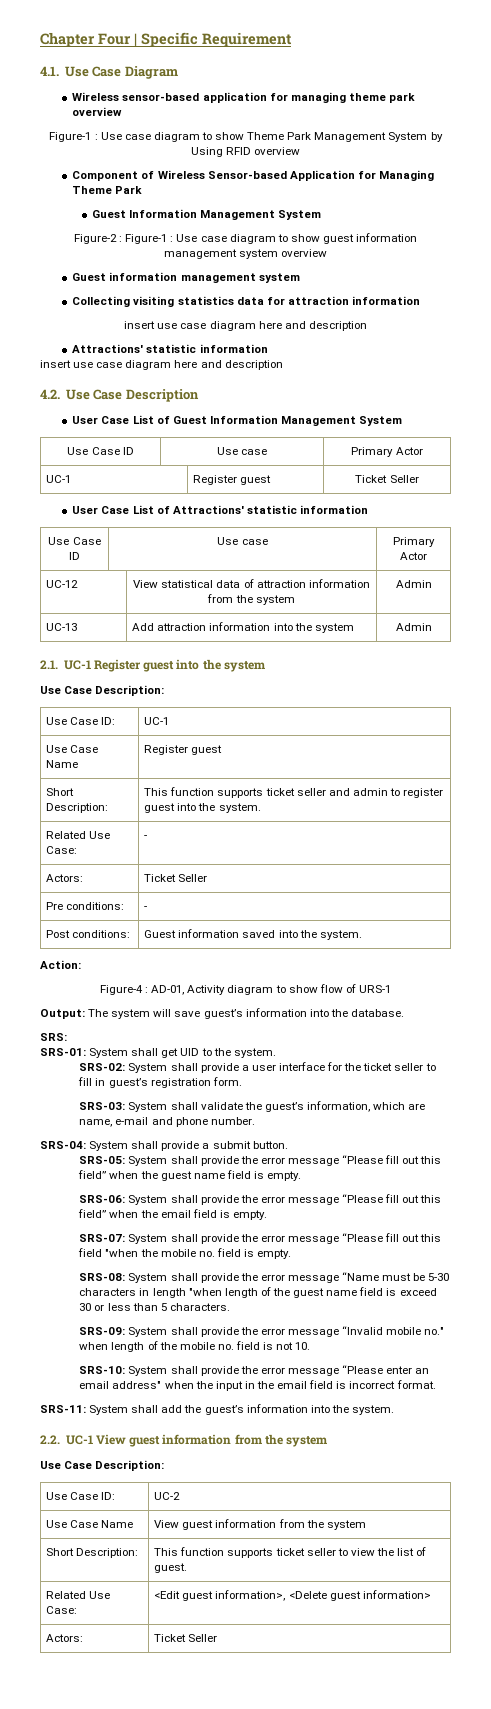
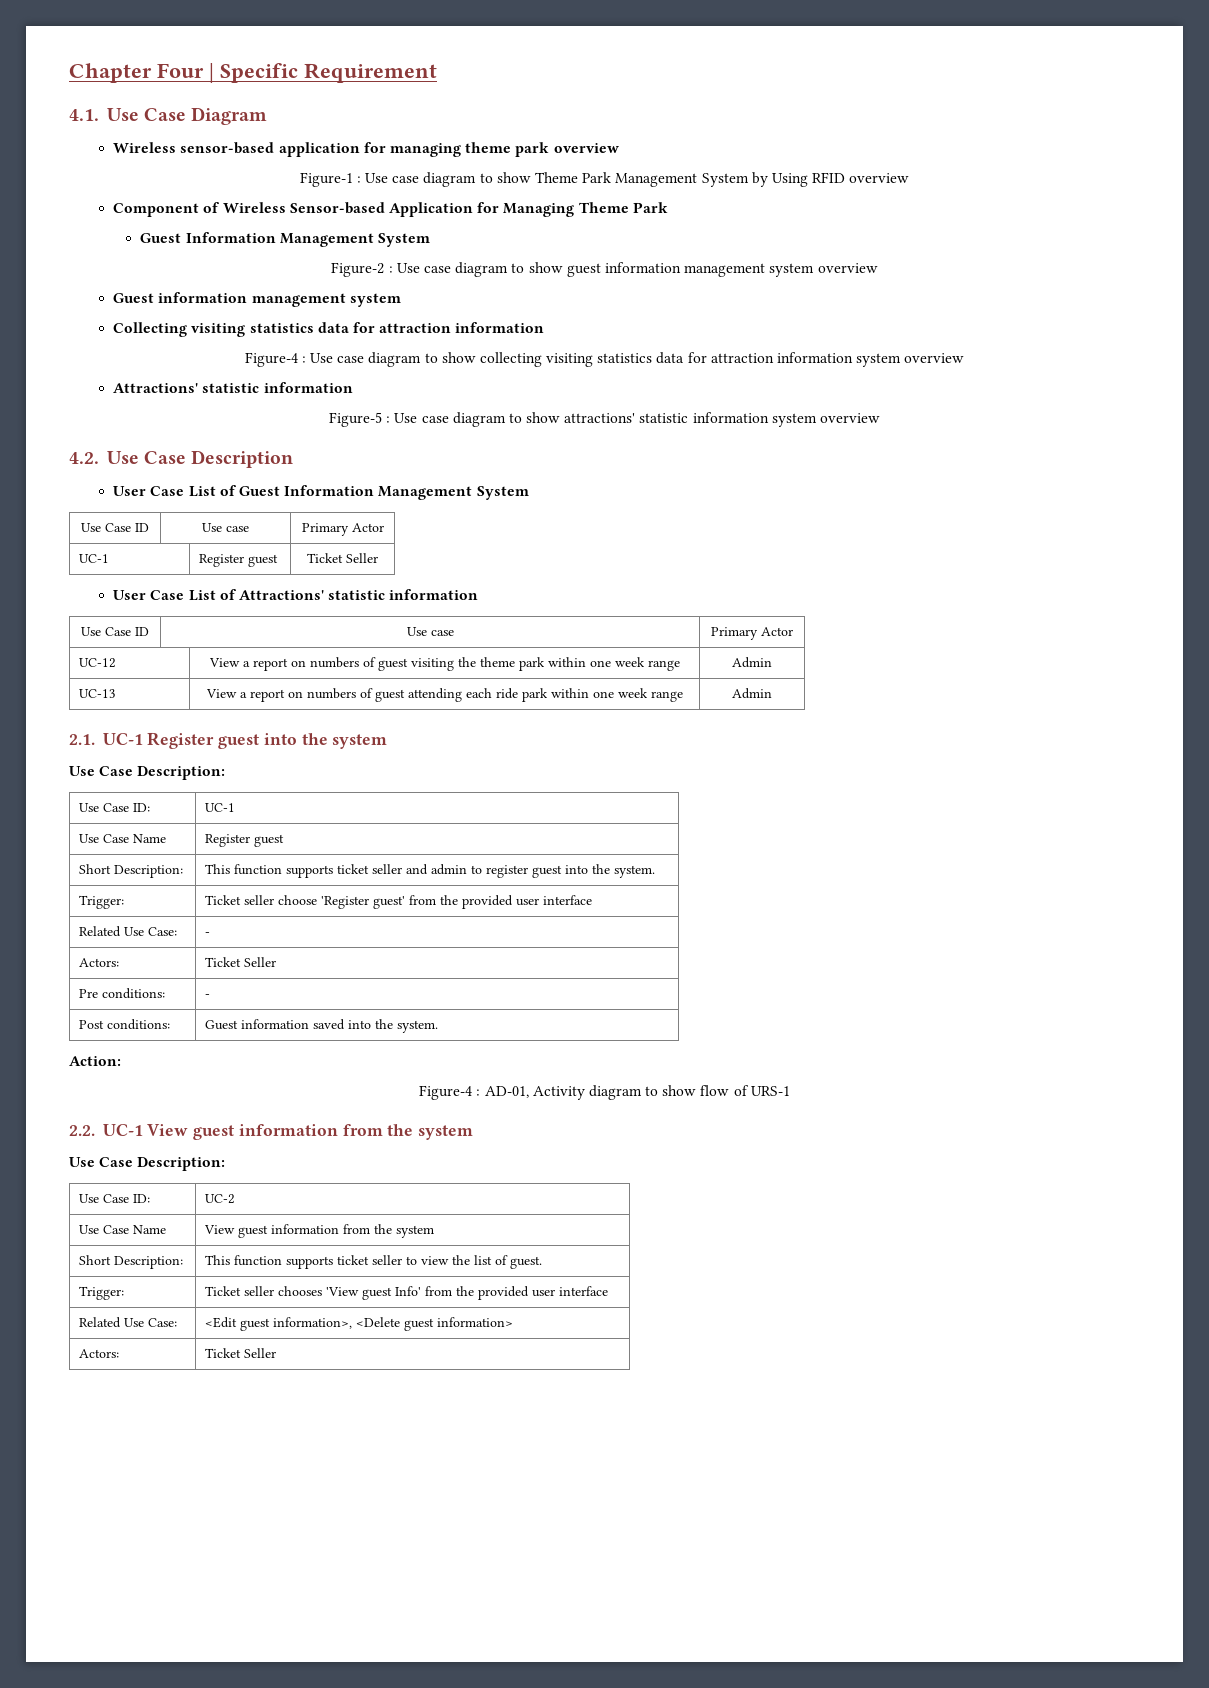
[125,234,174,244] Figure-1 : -> (393, 269) none
[124,321,367,331] [72,344,268,353] [40,360,283,370] insert use case diagram here and description // Attractions' statistic information // insert use case diagram here and description -> [244,352,965,367] [113,382,353,393] [328,412,881,427] Figure-4 : Use case diagram to show collecting visiting statistics data for attraction information system overview // Attractions' statistic information // Figure-5 : Use case diagram to show attractions' statistic information system overview
[161,579,370,588] [207,594,295,605] [395,580,432,588] [46,623,78,631] [132,622,354,633] statistical data of attraction information from the system | Admin // UC-13 | Add attraction information into the system -> [242,657,680,671] [732,657,772,668] [79,689,117,698] [205,688,683,702] a report on numbers of guest visiting the theme park within one week range | Admin // UC-13 | View a report on numbers of guest attending each ride park within one week range
(261, 808) none -> [79,895,125,909] [205,895,593,909] // Trigger: | Ticket seller choose 'Register guest' from the provided user interface
[40,1008,404,1019] [40,1033,67,1041] [40,1048,276,1058] [79,1062,436,1073] [78,1077,242,1088] [79,1101,426,1112] [79,1117,255,1127] [40,1141,288,1151] [79,1155,442,1166] [78,1170,302,1181] [79,1194,442,1205] [78,1209,268,1220] [79,1233,442,1244] [78,1248,292,1259] [79,1272,450,1283] [79,1287,437,1298] [79,1303,230,1311] [79,1326,445,1337] [79,1341,311,1352] [79,1365,430,1376] [79,1380,436,1391] [40,1404,394,1415] // Output: The system will save guest’s information into the database. // SRS: // SRS-01: System shall get UID to the system. // SRS-02: System shall provide a user interface for the ticket seller to fill in guest’s registration form. // SRS-03: System shall validate the guest’s information, which are name, e-mail and phone number. // SRS-04: System shall provide a submit button. // SRS-05: System shall provide the error message “Please fill out this field” when the guest name field is empty. // SRS-06: System shall provide the error message “Please fill out this field” when the email field is empty. // SRS-07: System shall provide the error message “Please fill out this field "when the mobile no. field is empty. // SRS-08: System shall provide the error message “Name must be 5-30 characters in length "when length of the guest name field is exceed 30 or less than 5 characters. // SRS-09: System shall provide the error message “Invalid mobile no." when length of the mobile no. field is not 10. // SRS-10: System shall provide the error message “Please enter an email address" when the input in the email field is incorrect format. // SRS-11: System shall add the guest’s information into the system. -> (790, 1091) none
(188, 1568) none -> [79,1286,125,1300] [205,1286,609,1300] // Trigger: | Ticket seller chooses 'View guest Info' from the provided user interface

